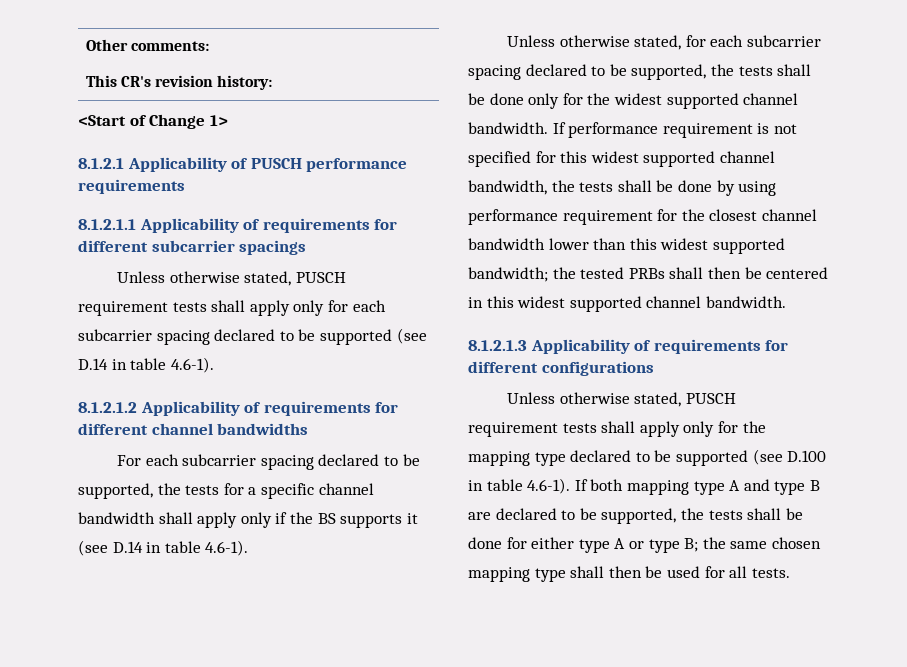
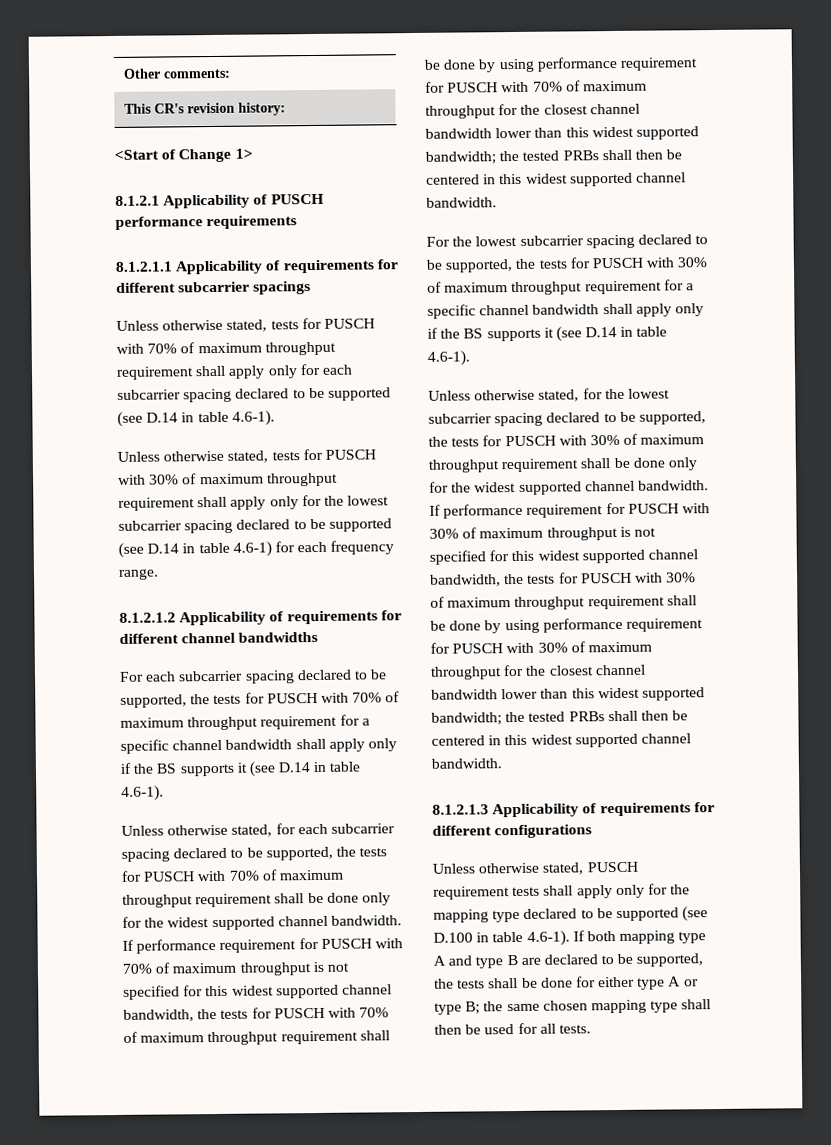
[295,272,346,283] [78,301,207,316] PUSCH requirement tests -> [270,317,375,330] [116,341,336,356] [116,366,194,380] tests for PUSCH with 70% of maximum throughput requirement
(214, 365) none -> [117,448,376,463] [118,472,338,487] [118,494,390,511] [118,518,392,534] [118,540,395,558] [118,568,159,580] // Unless otherwise stated, tests for PUSCH with 30% of maximum throughput requirement shall apply only for the lowest subcarrier spacing declared to be supported (see D.14 in table 4.6-1) for each frequency range.
(244, 489) none -> [266,691,401,704] [120,714,360,731] PUSCH with 70% of maximum throughput requirement for
(773, 71) none -> [121,869,344,882] [122,893,273,908] for PUSCH with 70% of maximum throughput requirement
(753, 130) none -> [298,937,403,950] [122,962,311,976] for PUSCH with 70% of maximum throughput
[617,180,777,196] [468,209,678,225] shall be done by using performance requirement for -> [251,1007,390,1019] [123,1030,390,1046] [424,56,698,73] [425,80,647,93] [425,103,640,119] [425,126,699,140] [425,149,683,165] [426,172,686,187] [426,197,497,208] [426,234,709,249] [426,257,708,273] [427,279,694,296] [427,303,704,319] [427,326,668,342] [427,350,470,366] [428,388,670,402] [428,411,706,427] [428,433,705,447] [428,457,697,473] [429,480,709,495] [429,502,710,519] [429,526,656,541] [429,549,698,565] [430,572,697,587] [430,595,697,611] [430,617,703,634] [430,641,652,654] [430,664,525,680] for PUSCH with 70% of maximum throughput requirement shall be done by using performance requirement for PUSCH with 70% of maximum throughput for the closest channel bandwidth lower than this widest supported bandwidth; the tested PRBs shall then be centered in this widest supported channel bandwidth. // For the lowest subcarrier spacing declared to be supported, the tests for PUSCH with 30% of maximum throughput requirement for a specific channel bandwidth shall apply only if the BS supports it (see D.14 in table 4.6-1). // Unless otherwise stated, for the lowest subcarrier spacing declared to be supported, the tests for PUSCH with 30% of maximum throughput requirement shall be done only for the widest supported channel bandwidth. If performance requirement for PUSCH with 30% of maximum throughput is not specified for this widest supported channel bandwidth, the tests for PUSCH with 30% of maximum throughput requirement shall be done by using performance requirement for PUSCH with 30% of maximum throughput for

